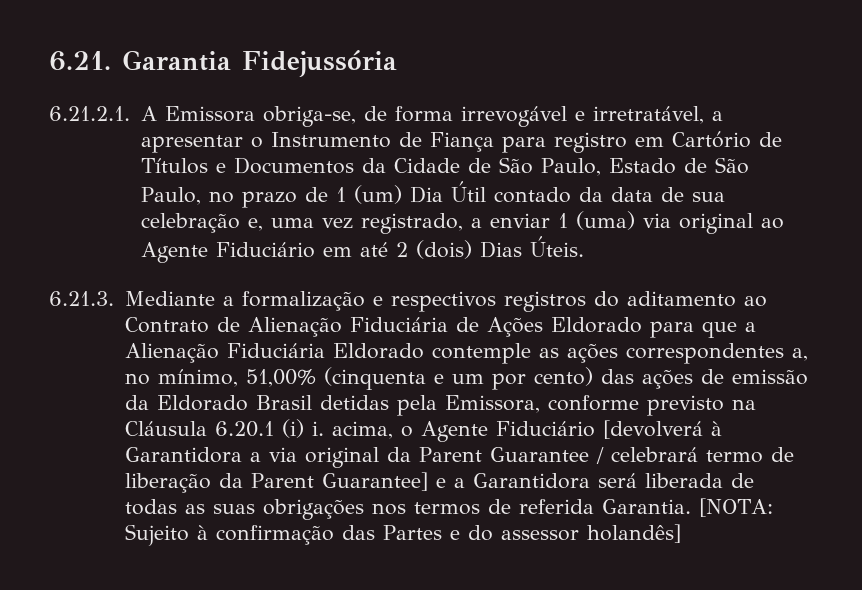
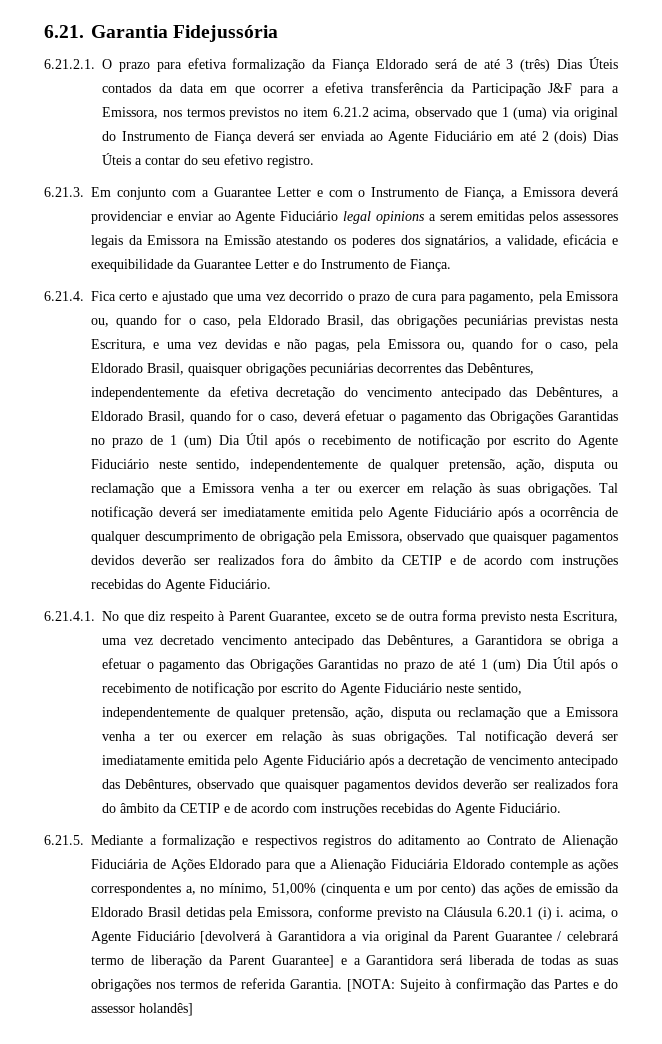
[140,106,723,127] [140,131,782,153] [140,157,749,176] [140,181,725,208] [140,211,753,234] A Emissora obriga-se, de forma irrevogável e irretratável, a apresentar o Instrumento de Fiança para registro em Cartório de Títulos e Documentos da Cidade de São Paulo, Estado de São Paulo, no prazo de 1 (um) Dia Útil contado da data de sua celebração e, uma vez registrado, a enviar 1 (uma) via original -> [102,57,618,72] [102,82,619,96] [102,107,618,120] [102,131,365,144] O prazo para efetiva formalização da Fiança Eldorado será de até 3 (três) Dias Úteis contados da data em que ocorrer a efetiva transferência da Participação J&F para a Emissora, nos termos previstos no item 6.21.2 acima, observado que 1 (uma) via original do Instrumento de Fiança deverá ser enviada
[529,236,584,257] [49,291,114,306] Úteis. // 6.21.3. -> [102,153,314,168] [44,187,620,200] [91,211,618,224] [91,234,618,248] [91,259,451,272] [44,291,619,304] [91,314,620,328] [91,338,619,352] [91,363,534,376] [91,386,619,400] [91,410,618,424] [91,433,618,448] [91,459,619,472] [91,483,618,496] [91,506,619,520] [91,531,618,544] [91,554,619,568] [91,579,271,592] [44,610,618,624] [102,635,619,648] [102,657,618,672] [102,682,522,696] [102,707,619,720] [102,730,619,744] [102,755,618,768] [102,778,619,792] [102,803,561,816] [44,835,84,845] Úteis a contar do seu efetivo registro. // 6.21.3. Em conjunto com a Guarantee Letter e com o Instrumento de Fiança, a Emissora deverá providenciar e enviar ao Agente Fiduciário legal opinions a serem emitidas pelos assessores legais da Emissora na Emissão atestando os poderes dos signatários, a validade, eficácia e exequibilidade da Guarantee Letter e do Instrumento de Fiança. // 6.21.4. Fica certo e ajustado que uma vez decorrido o prazo de cura para pagamento, pela Emissora ou, quando for o caso, pela Eldorado Brasil, das obrigações pecuniárias previstas nesta Escritura, e uma vez devidas e não pagas, pela Emissora ou, quando for o caso, pela Eldorado Brasil, quaisquer obrigações pecuniárias decorrentes das Debêntures, independentemente da efetiva decretação do vencimento antecipado das Debêntures, a Eldorado Brasil, quando for o caso, deverá efetuar o pagamento das Obrigações Garantidas no prazo de 1 (um) Dia Útil após o recebimento de notificação por escrito do Agente Fiduciário neste sentido, independentemente de qualquer pretensão, ação, disputa ou reclamação que a Emissora venha a ter ou exercer em relação às suas obrigações. Tal notificação deverá ser imediatamente emitida pelo Agente Fiduciário após a ocorrência de qualquer descumprimento de obrigação pela Emissora, observado que quaisquer pagamentos devidos deverão ser realizados fora do âmbito da CETIP e de acordo com instruções recebidas do Agente Fiduciário. // 6.21.4.1. No que diz respeito à Parent Guarantee, exceto se de outra forma previsto nesta Escritura, uma vez decretado vencimento antecipado das Debêntures, a Garantidora se obriga a efetuar o pagamento das Obrigações Garantidas no prazo de até 1 (um) Dia Útil após o recebimento de notificação por escrito do Agente Fiduciário neste sentido, independentemente de qualquer pretensão, ação, disputa ou reclamação que a Emissora venha a ter ou exercer em relação às suas obrigações. Tal notificação deverá ser imediatamente emitida pelo Agente Fiduciário após a decretação de vencimento antecipado das Debêntures, observado que quaisquer pagamentos devidos deverão ser realizados fora do âmbito da CETIP e de acordo com instruções recebidas do Agente Fiduciário. // 6.21.5.

